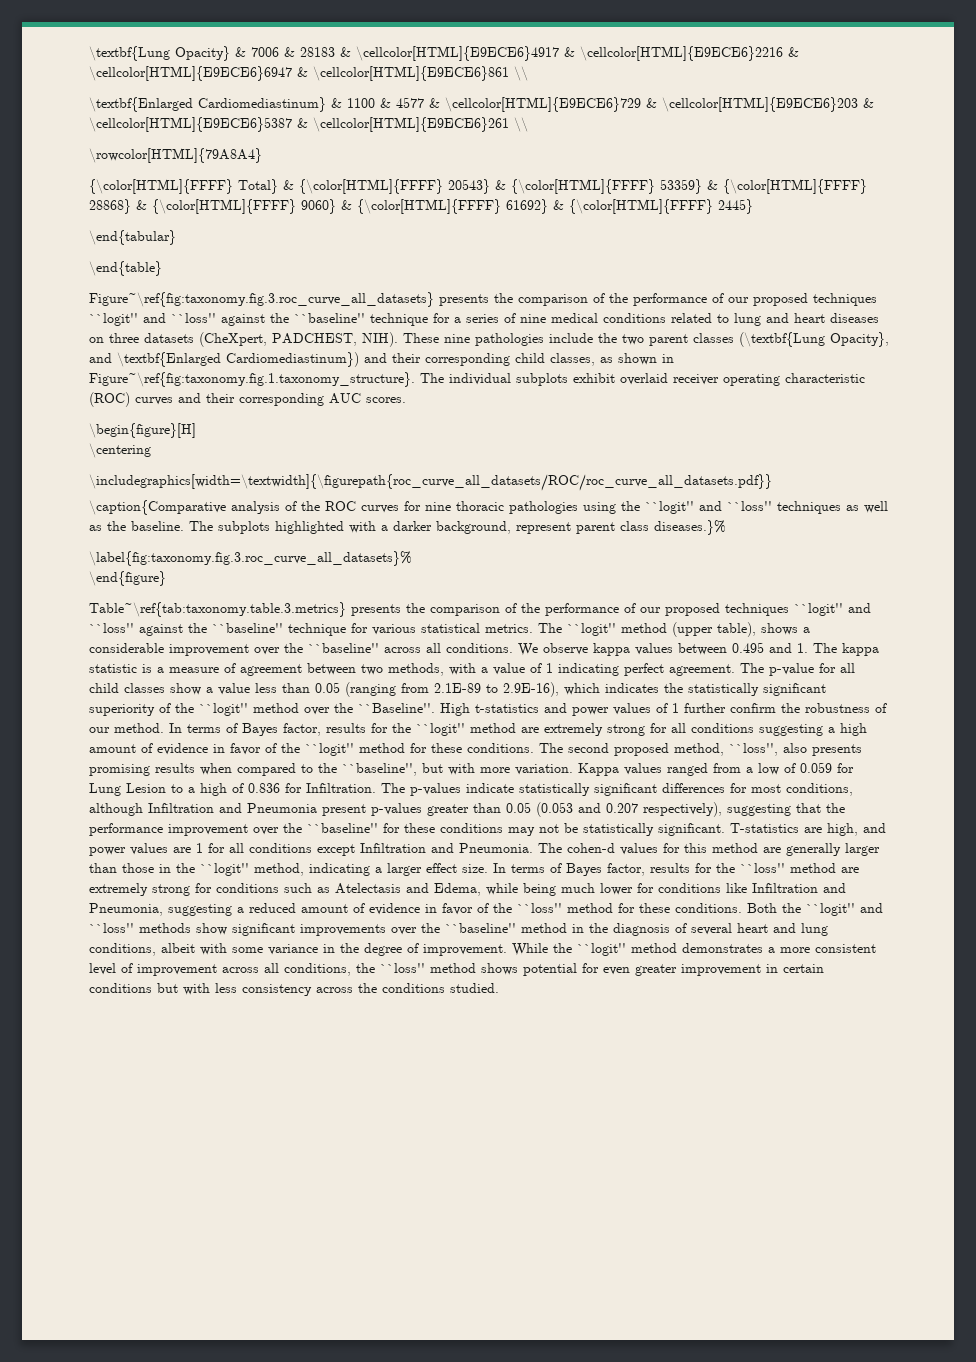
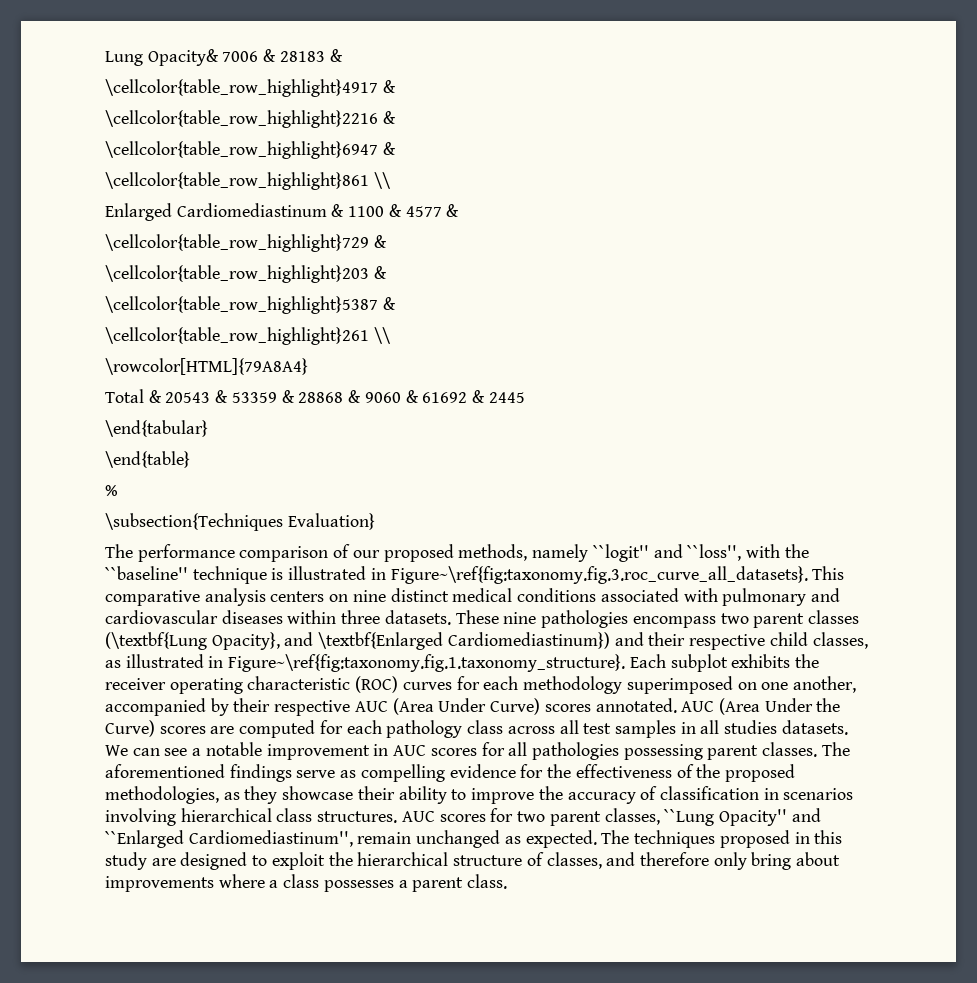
[89,46,246,61] \textbf{Lung Opacity} & -> [105,49,219,66] Lung Opacity&
[356,46,799,61] [89,66,528,81] [89,97,326,112] \cellcolor[HTML]{E9ECE6}4917 & \cellcolor[HTML]{E9ECE6}2216 & \cellcolor[HTML]{E9ECE6}6947 & \cellcolor[HTML]{E9ECE6}861 \\ // \textbf{Enlarged Cardiomediastinum} -> [105,79,396,97] [105,110,396,128] [105,141,396,159] [105,172,390,190] [105,203,327,221] // \cellcolor{table_row_highlight}4917 & // \cellcolor{table_row_highlight}2216 & // \cellcolor{table_row_highlight}6947 & // \cellcolor{table_row_highlight}861 \\ // Enlarged Cardiomediastinum
[445,97,874,112] [89,117,509,132] \cellcolor[HTML]{E9ECE6}729 & \cellcolor[HTML]{E9ECE6}203 & \cellcolor[HTML]{E9ECE6}5387 & \cellcolor[HTML]{E9ECE6}261 -> [105,234,387,252] [105,265,387,283] [105,296,396,314] [105,327,369,345] // \cellcolor{table_row_highlight}729 & // \cellcolor{table_row_highlight}203 & // \cellcolor{table_row_highlight}5387 & // \cellcolor{table_row_highlight}261
[89,179,867,194] [89,199,753,214] [89,230,176,245] [89,261,162,276] [89,292,877,307] [89,313,879,326] [89,332,398,347] {\color[HTML]{FFFF} Total} & {\color[HTML]{FFFF} 20543} & {\color[HTML]{FFFF} 53359} & {\color[HTML]{FFFF} 28868} & {\color[HTML]{FFFF} 9060} & {\color[HTML]{FFFF} 61692} & {\color[HTML]{FFFF} 2445} // \end{tabular} // \end{table} // Figure~\ref{fig:taxonomy.fig.3.roc_curve_all_datasets} presents the comparison of the performance of our proposed techniques ``logit'' and ``loss'' against the ``baseline'' technique for a series of nine medical conditions related to lung and heart diseases on three datasets (CheXpert, PADCHEST, NIH). -> [105,389,525,403] [105,420,208,437] [105,451,190,468] [105,485,118,496] [105,513,375,531] [105,544,809,562] [105,566,845,584] [105,588,840,606] [105,610,451,625] Total & 20543 & 53359 & 28868 & 9060 & 61692 & 2445 // \end{tabular} // \end{table} // % // \subsection{Techniques Evaluation} // The performance comparison of our proposed methods, namely ``logit'' and ``loss'', with the ``baseline'' technique is illustrated in Figure~\ref{fig:taxonomy.fig.3.roc_curve_all_datasets}. This comparative analysis centers on nine distinct medical conditions associated with pulmonary and cardiovascular diseases within three datasets.
[549,333,617,343] include the -> [632,616,716,628] encompass
[425,353,510,366] corresponding -> [689,634,766,650] respective
[618,353,657,365] shown -> [125,654,204,668] illustrated
[420,373,668,386] The individual subplots exhibit overlaid -> [629,654,820,672] Each subplot exhibits the
[178,393,406,406] [89,423,196,438] [89,443,151,458] [89,474,772,491] [89,500,888,515] [89,520,726,535] [89,551,412,566] [89,571,166,586] [89,602,871,617] [89,622,810,637] [89,642,879,656] [89,663,855,676] [89,682,826,697] [89,703,887,716] [89,723,867,736] [89,743,862,756] [89,762,854,776] [89,783,853,796] [89,802,845,817] [89,823,886,836] [89,843,880,856] [89,863,859,876] [89,883,846,896] [89,903,883,916] [89,923,828,936] [89,943,876,956] [89,963,824,976] [89,983,499,996] and their corresponding AUC scores. // \begin{figure}[H] // \centering // \includegraphics[width=\textwidth]{\figurepath{roc_curve_all_datasets/ROC/roc_curve_all_datasets.pdf}} // \caption{Comparative analysis of the ROC curves for nine thoracic pathologies using the ``logit'' and ``loss'' techniques as well as the baseline. The subplots highlighted with a darker background, represent parent class diseases.}% // \label{fig:taxonomy.fig.3.roc_curve_all_datasets}% // \end{figure} // Table~\ref{tab:taxonomy.table.3.metrics} presents the comparison of the performance of our proposed techniques ``logit'' and ``loss'' against the ``baseline'' technique for various statistical metrics. The ``logit'' method (upper table), shows a considerable improvement over the ``baseline'' across all conditions. We observe kappa values between 0.495 and 1. The kappa statistic is a measure of agreement between two methods, with a value of 1 indicating perfect agreement. The p-value for all child classes show a value less than 0.05 (ranging from 2.1E-89 to 2.9E-16), which indicates the statistically significant superiority of the ``logit'' method over the ``Baseline''. High t-statistics and power values of 1 further confirm the robustness of our method. In terms of Bayes factor, results for the ``logit'' method are extremely strong for all conditions suggesting a high amount of evidence in favor of the ``logit'' method for these conditions. The second proposed method, ``loss'', also presents promising results when compared to the ``baseline'', but with more variation. Kappa values ranged from a low of 0.059 for Lung Lesion to a high of 0.836 for Infiltration. The p-values indicate statistically significant differences for most conditions, although Infiltration and Pneumonia present p-values greater than 0.05 (0.053 and 0.207 respectively), suggesting that the performance improvement over the ``baseline'' for these conditions may not be statistically significant. T-statistics are high, and power values are 1 for all conditions except Infiltration and Pneumonia. The cohen-d values for this method are generally larger than those in the ``logit'' method, indicating a larger effect size. In terms of Bayes factor, results for the ``loss'' method are extremely strong for conditions such as Atelectasis and Edema, while being much lower for conditions like Infiltration and Pneumonia, suggesting a reduced amount of evidence in favor of the ``loss'' method for these conditions. Both the ``logit'' and ``loss'' methods show significant improvements over the ``baseline'' method in the diagnosis of several heart and lung conditions, albeit with some variance in the degree of improvement. While the ``logit'' method demonstrates a more consistent level of improvement across all conditions, the ``loss'' method shows potential for even greater improvement in certain conditions but with less consistency across the conditions studied. -> [456,676,856,694] [105,698,841,716] [105,720,848,738] [105,742,850,760] [105,764,795,782] [105,786,854,804] [105,808,821,826] [105,830,843,848] [105,852,841,870] [105,874,508,892] for each methodology superimposed on one another, accompanied by their respective AUC (Area Under Curve) scores annotated. AUC (Area Under the Curve) scores are computed for each pathology class across all test samples in all studies datasets. We can see a notable improvement in AUC scores for all pathologies possessing parent classes. The aforementioned findings serve as compelling evidence for the effectiveness of the proposed methodologies, as they showcase their ability to improve the accuracy of classification in scenarios involving hierarchical class structures. AUC scores for two parent classes, ``Lung Opacity'' and ``Enlarged Cardiomediastinum'', remain unchanged as expected. The techniques proposed in this study are designed to exploit the hierarchical structure of classes, and therefore only bring about improvements where a class possesses a parent class.

